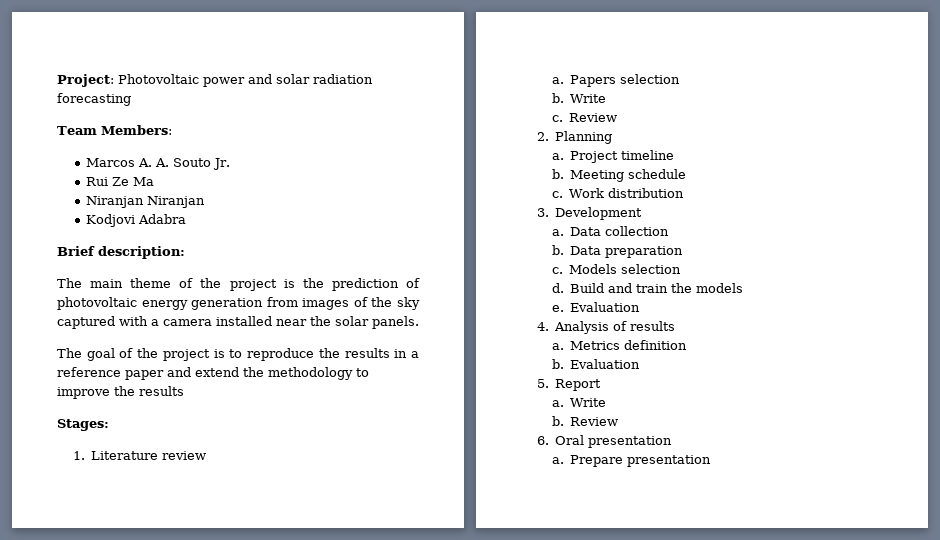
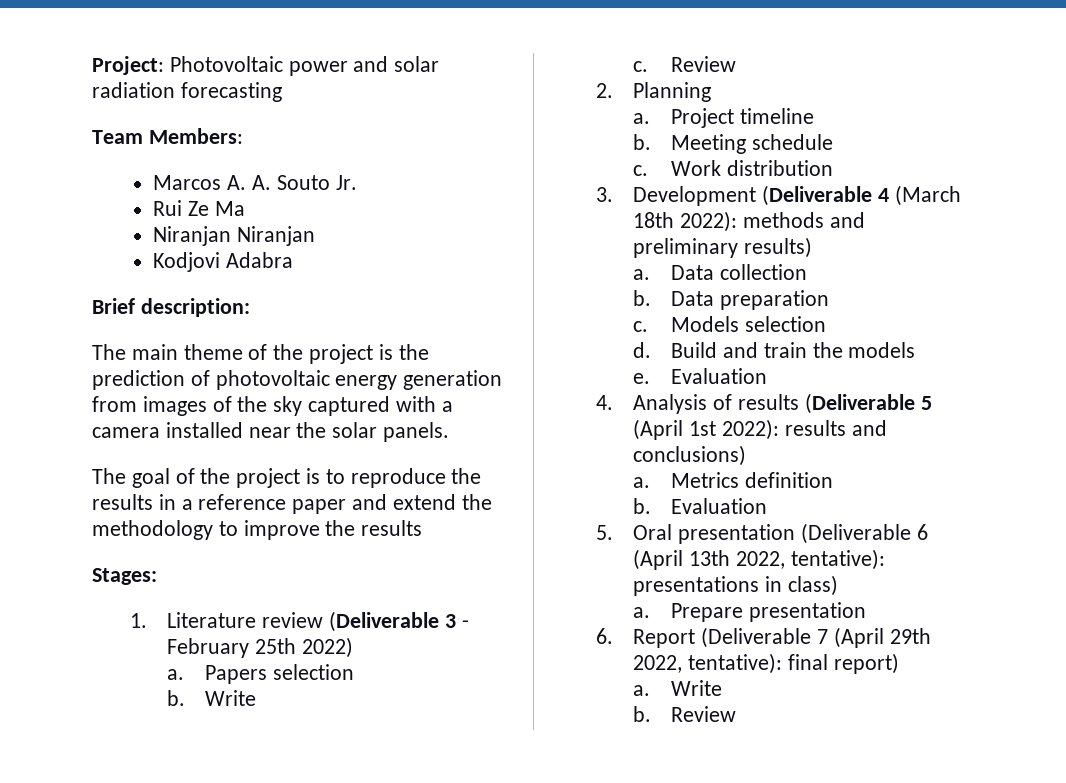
(206, 455) none -> [329,611,469,632] [167,637,354,658] (Deliverable 3 - February 25th 2022)
(642, 213) none -> [762,185,961,206] [633,211,865,232] [633,237,813,258] (Deliverable 4 (March 18th 2022): methods and preliminary results)
(675, 326) none -> [804,393,932,414] [633,419,887,440] [633,445,747,466] (Deliverable 5 (April 1st 2022): results and conclusions)
[554,379,601,391] [552,398,607,407] [552,416,619,426] [536,435,672,448] [552,455,712,467] Report // a. Write // b. Review // 6. Oral presentation // a. Prepare presentation -> [633,523,928,544] [633,549,885,570] [633,575,839,596] [633,602,866,622] [595,627,931,648] [633,653,899,674] [633,680,723,696] [633,706,737,722] Oral presentation (Deliverable 6 (April 13th 2022, tentative): presentations in class) // a. Prepare presentation // 6. Report (Deliverable 7 (April 29th 2022, tentative): final report) // a. Write // b. Review

